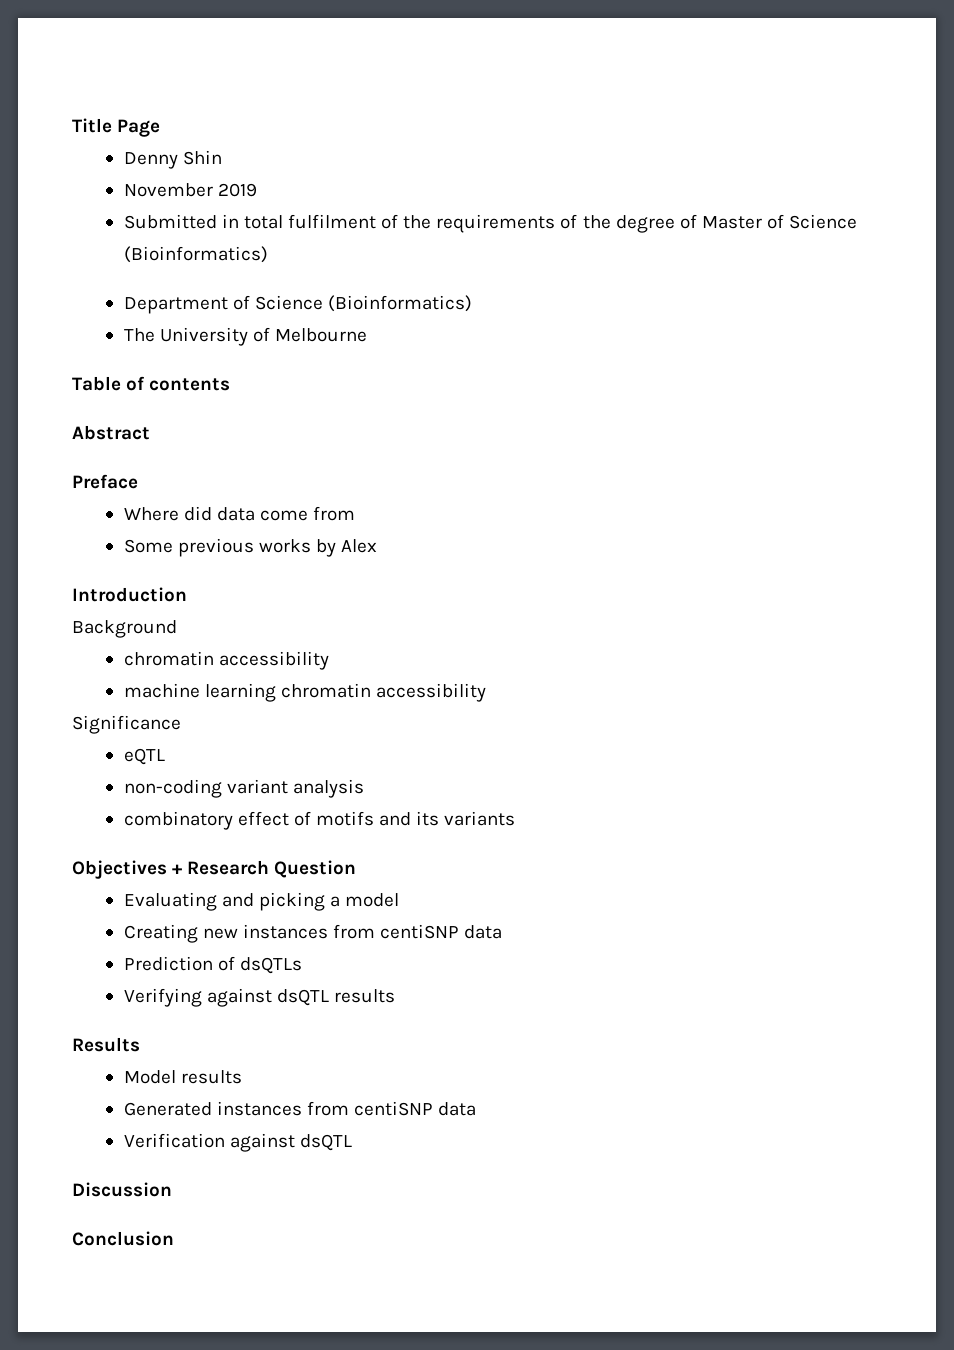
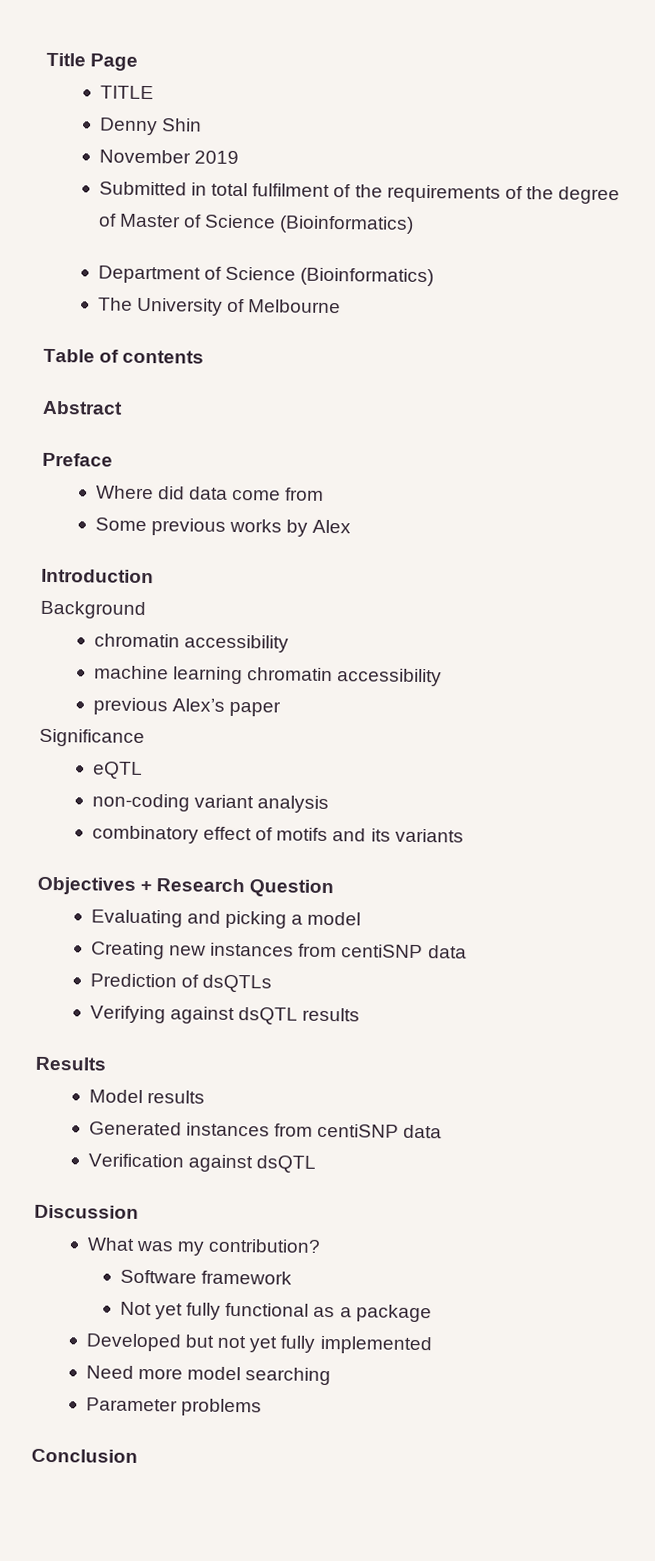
(161, 128) none -> [99,85,154,100] // TITLE
(486, 692) none -> [92,697,282,717] // previous Alex’s paper
(172, 1189) none -> [86,1237,322,1256] [119,1269,293,1285] [119,1301,432,1323] [85,1333,432,1355] [85,1365,332,1386] [85,1397,263,1417] // What was my contribution? // Software framework // Not yet fully functional as a package // Developed but not yet fully implemented // Need more model searching // Parameter problems

